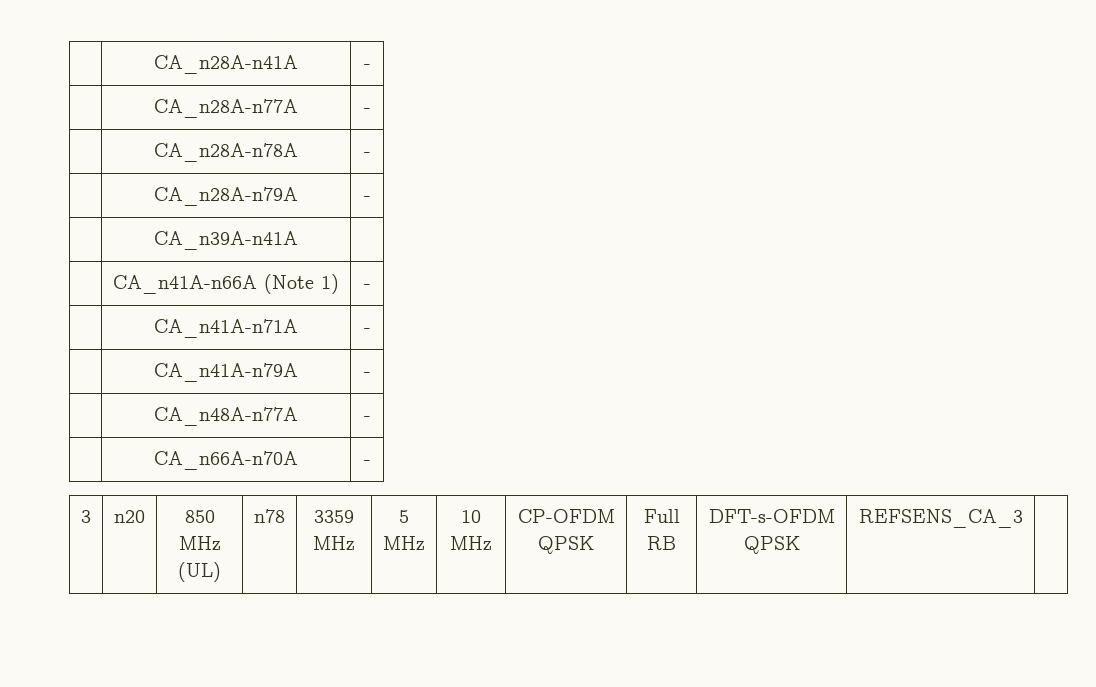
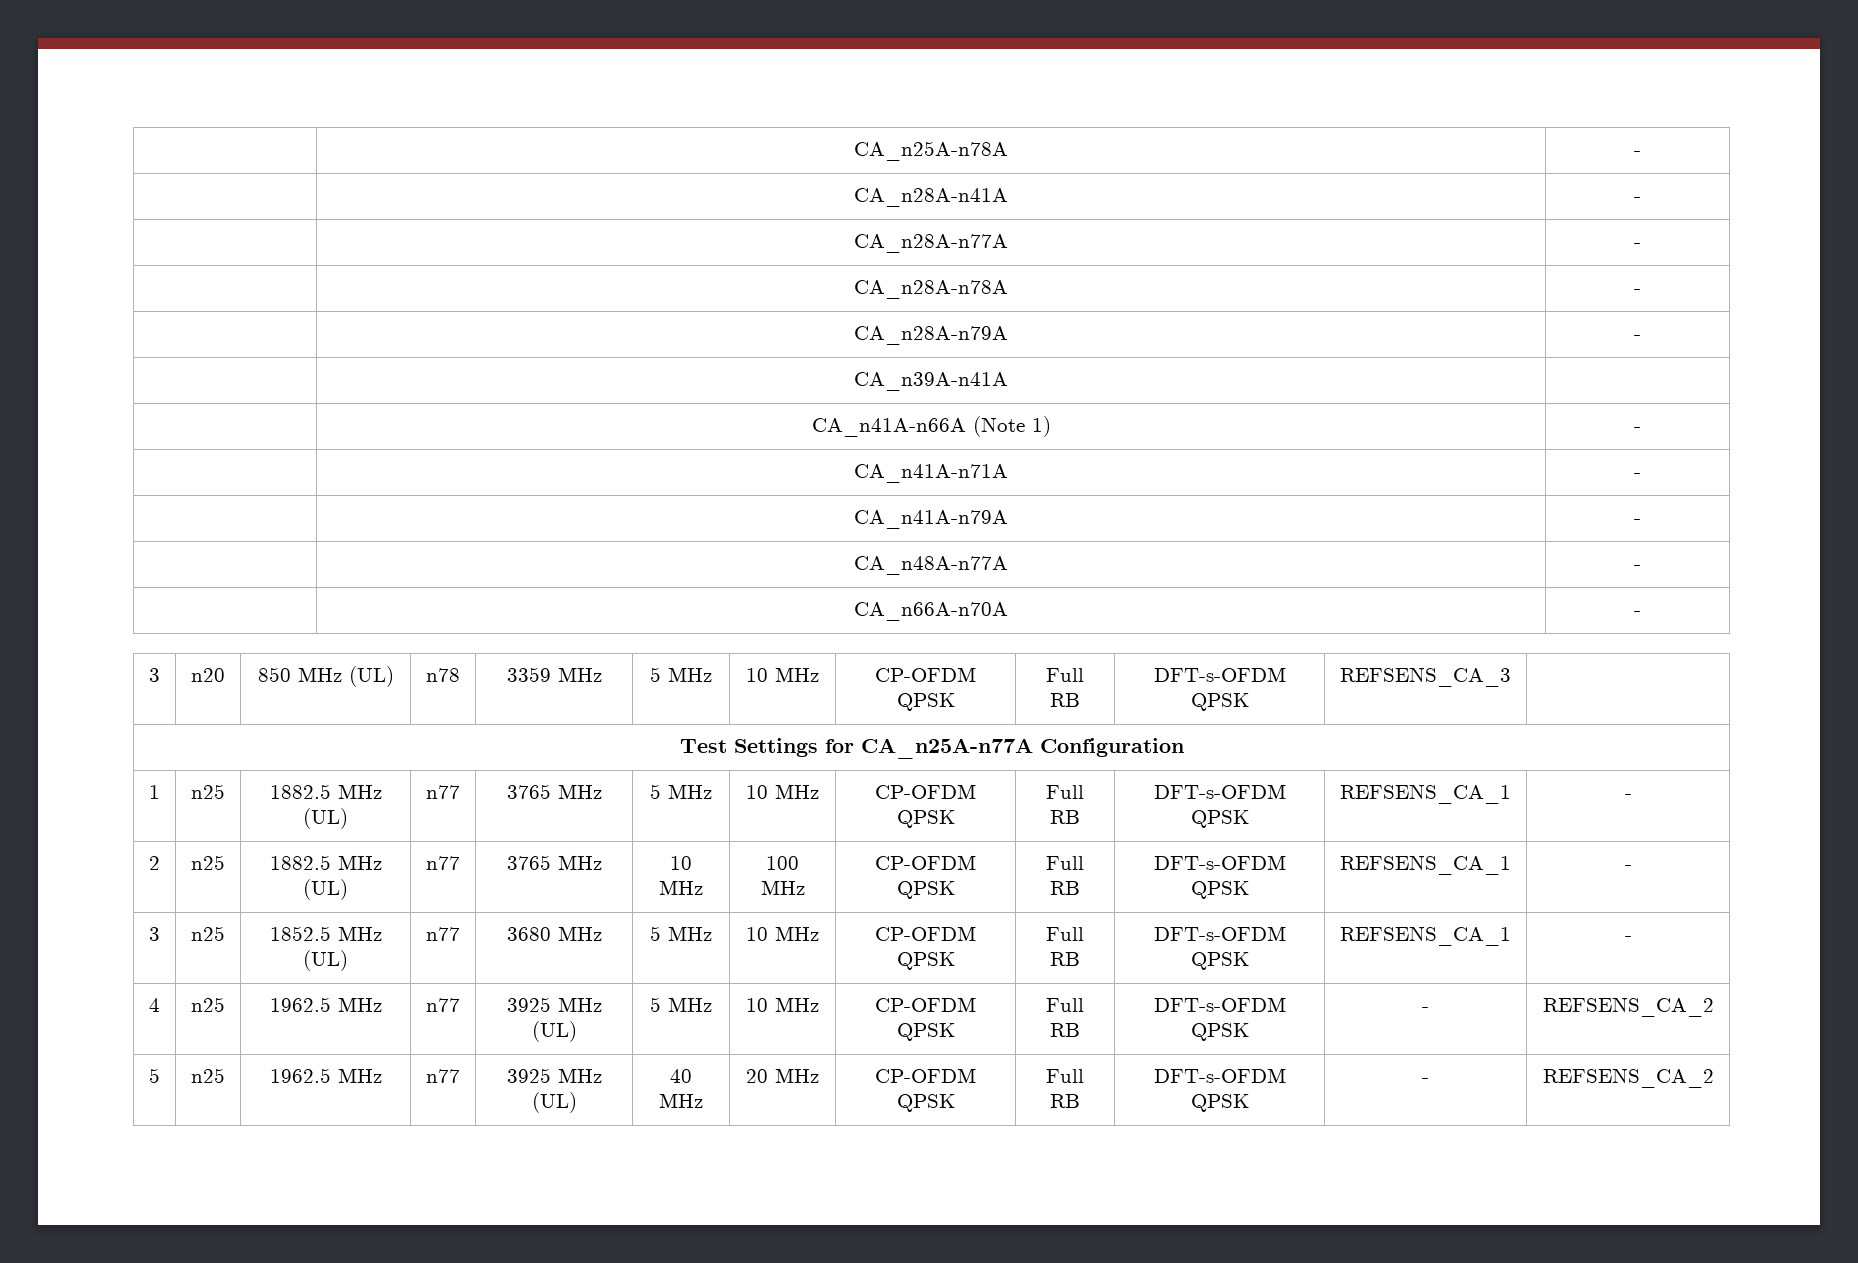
(154, 64) none -> [854,141,1008,161] [1634,151,1641,156] | CA_n25A-n78A | - //
(1023, 518) none -> [679,738,1184,759] [149,785,160,799] [191,784,225,799] [269,784,382,799] [303,808,348,829] [426,785,460,799] [506,784,602,799] [650,784,712,799] [746,784,819,799] [875,784,976,799] [896,810,955,828] [1046,785,1084,799] [1050,810,1080,824] [1153,784,1286,799] [1190,810,1249,828] [1340,784,1511,804] [1624,794,1632,799] [149,856,160,870] [191,855,225,870] [269,855,382,870] [303,879,348,900] [426,856,460,870] [506,855,602,870] [670,856,692,870] [659,880,703,895] [766,856,799,870] [760,880,805,895] [875,855,976,870] [896,881,955,899] [1046,856,1084,870] [1050,881,1080,895] [1153,855,1286,870] [1190,881,1249,899] [1340,855,1511,875] [1624,865,1632,870] [149,927,160,941] [191,926,225,941] [269,926,382,941] [303,950,348,971] [426,927,460,941] [506,926,602,941] [650,926,712,941] [746,926,819,941] [875,926,976,941] [896,952,955,970] [1046,927,1084,941] [1050,952,1080,966] [1153,926,1286,941] [1190,952,1249,970] [1340,926,1511,946] [1624,936,1632,941] [149,998,160,1012] [191,997,225,1012] [269,997,382,1012] [426,998,460,1012] [506,997,602,1012] [531,1021,577,1042] [650,997,712,1012] [746,997,819,1012] [875,997,976,1012] [896,1023,955,1041] [1046,998,1084,1012] [1050,1023,1080,1037] [1153,997,1286,1012] [1190,1023,1249,1041] [1422,1007,1429,1012] [1542,997,1714,1017] [149,1068,160,1083] [191,1068,225,1083] [269,1068,382,1083] [426,1069,460,1083] [506,1068,602,1083] [531,1092,577,1113] [670,1069,692,1083] [659,1093,703,1108] [746,1068,819,1083] [875,1068,976,1083] [896,1094,955,1112] [1046,1069,1084,1083] [1050,1094,1080,1108] [1153,1068,1286,1083] [1190,1094,1249,1112] [1422,1078,1429,1083] [1542,1068,1714,1088] // Test Settings for CA_n25A-n77A Configuration // 1 | n25 | 1882.5 MHz (UL) | n77 | 3765 MHz | 5 MHz | 10 MHz | CP-OFDM QPSK | Full RB | DFT-s-OFDM QPSK | REFSENS_CA_1 | - // 2 | n25 | 1882.5 MHz (UL) | n77 | 3765 MHz | 10 MHz | 100 MHz | CP-OFDM QPSK | Full RB | DFT-s-OFDM QPSK | REFSENS_CA_1 | - // 3 | n25 | 1852.5 MHz (UL) | n77 | 3680 MHz | 5 MHz | 10 MHz | CP-OFDM QPSK | Full RB | DFT-s-OFDM QPSK | REFSENS_CA_1 | - // 4 | n25 | 1962.5 MHz | n77 | 3925 MHz (UL) | 5 MHz | 10 MHz | CP-OFDM QPSK | Full RB | DFT-s-OFDM QPSK | - | REFSENS_CA_2 // 5 | n25 | 1962.5 MHz | n77 | 3925 MHz (UL) | 40 MHz | 20 MHz | CP-OFDM QPSK | Full RB | DFT-s-OFDM QPSK | - | REFSENS_CA_2

